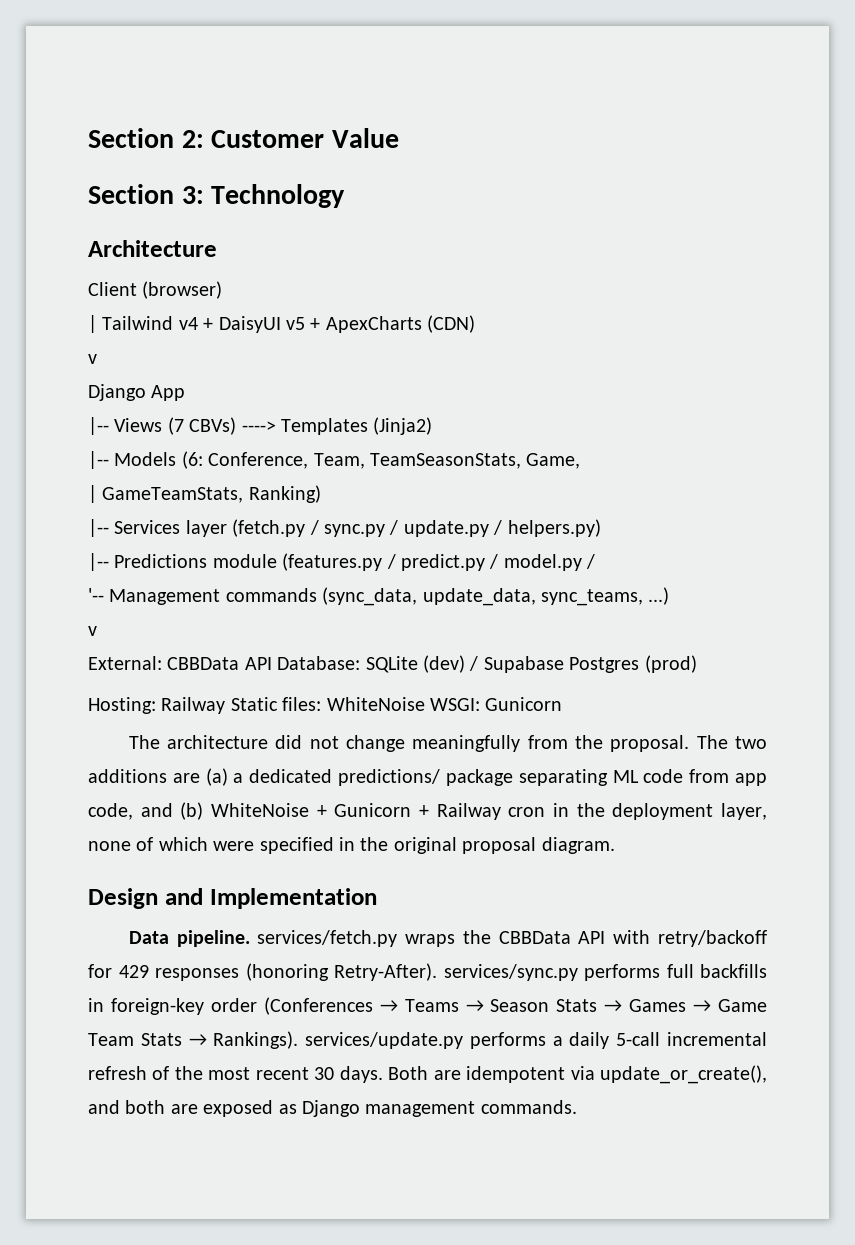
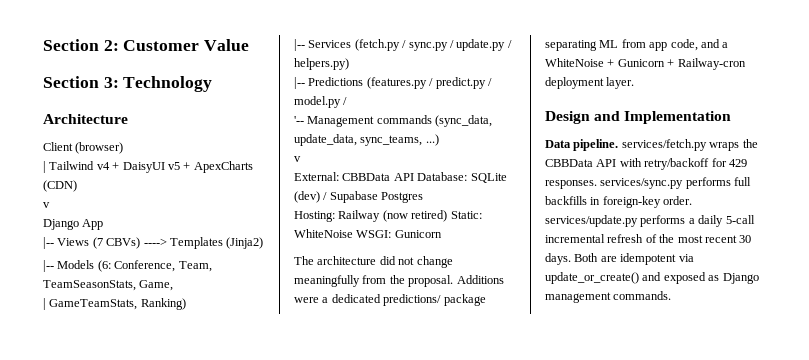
[185,520,227,537] layer -> (352, 44) none
[212,554,277,568] module -> (364, 81) none
[644,655,697,673] (prod) -> (424, 197) none
[230,697,322,711] Static files: -> [382,210,482,222] (now retired) Static:
[696,735,767,749] [88,768,228,786] The two additions are (a) -> [456,275,504,284] [294,297,319,303] Additions were
[643,769,684,783] code -> (619, 44) none
[180,802,204,820] (b) -> [722,42,729,48] a
[436,803,767,820] [88,837,615,854] Railway cron in the deployment layer, none of which were specified in the original proposal diagram. -> [677,58,746,70] [545,77,635,89] Railway-cron deployment layer.
[155,963,437,981] responses (honoring Retry-After). -> [545,180,597,189] responses.
[210,997,767,1015] [88,1031,299,1049] order (Conferences → Teams → Season Stats → Games → Game Team Stats → Rankings). -> [663,196,693,205] order.
[600,1065,767,1084] [88,1100,198,1114] update_or_create(), and both are -> [545,272,662,284] update_or_create() and

